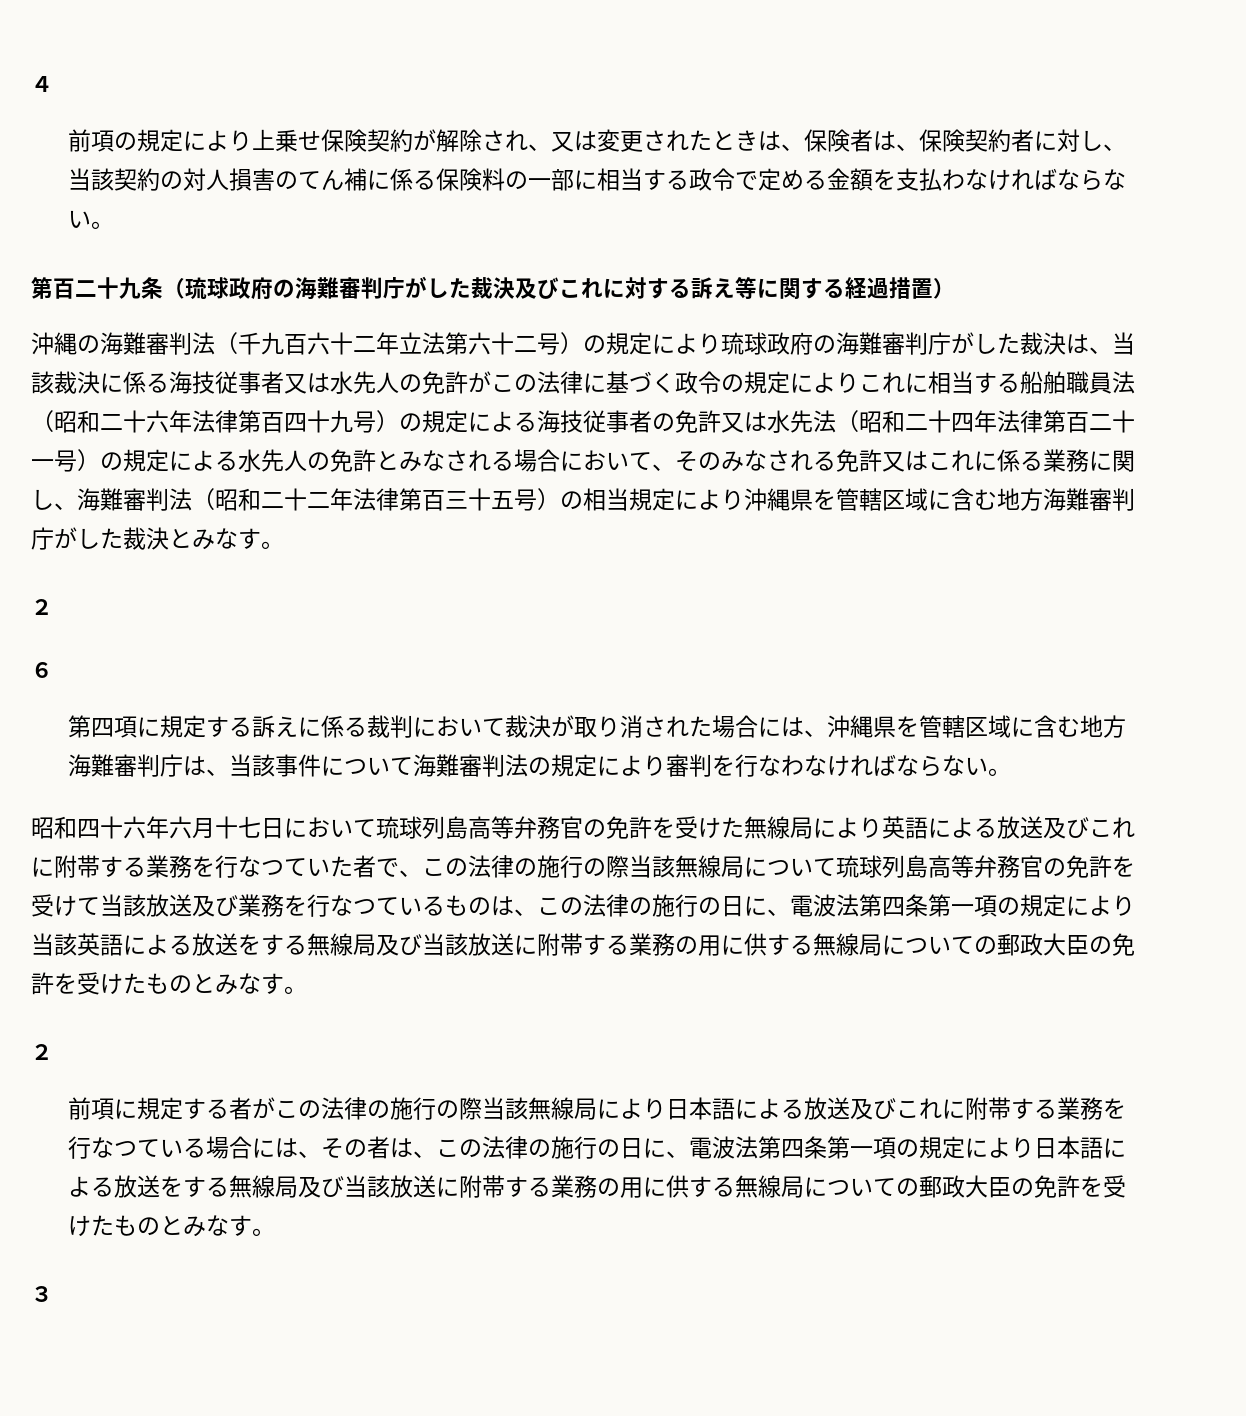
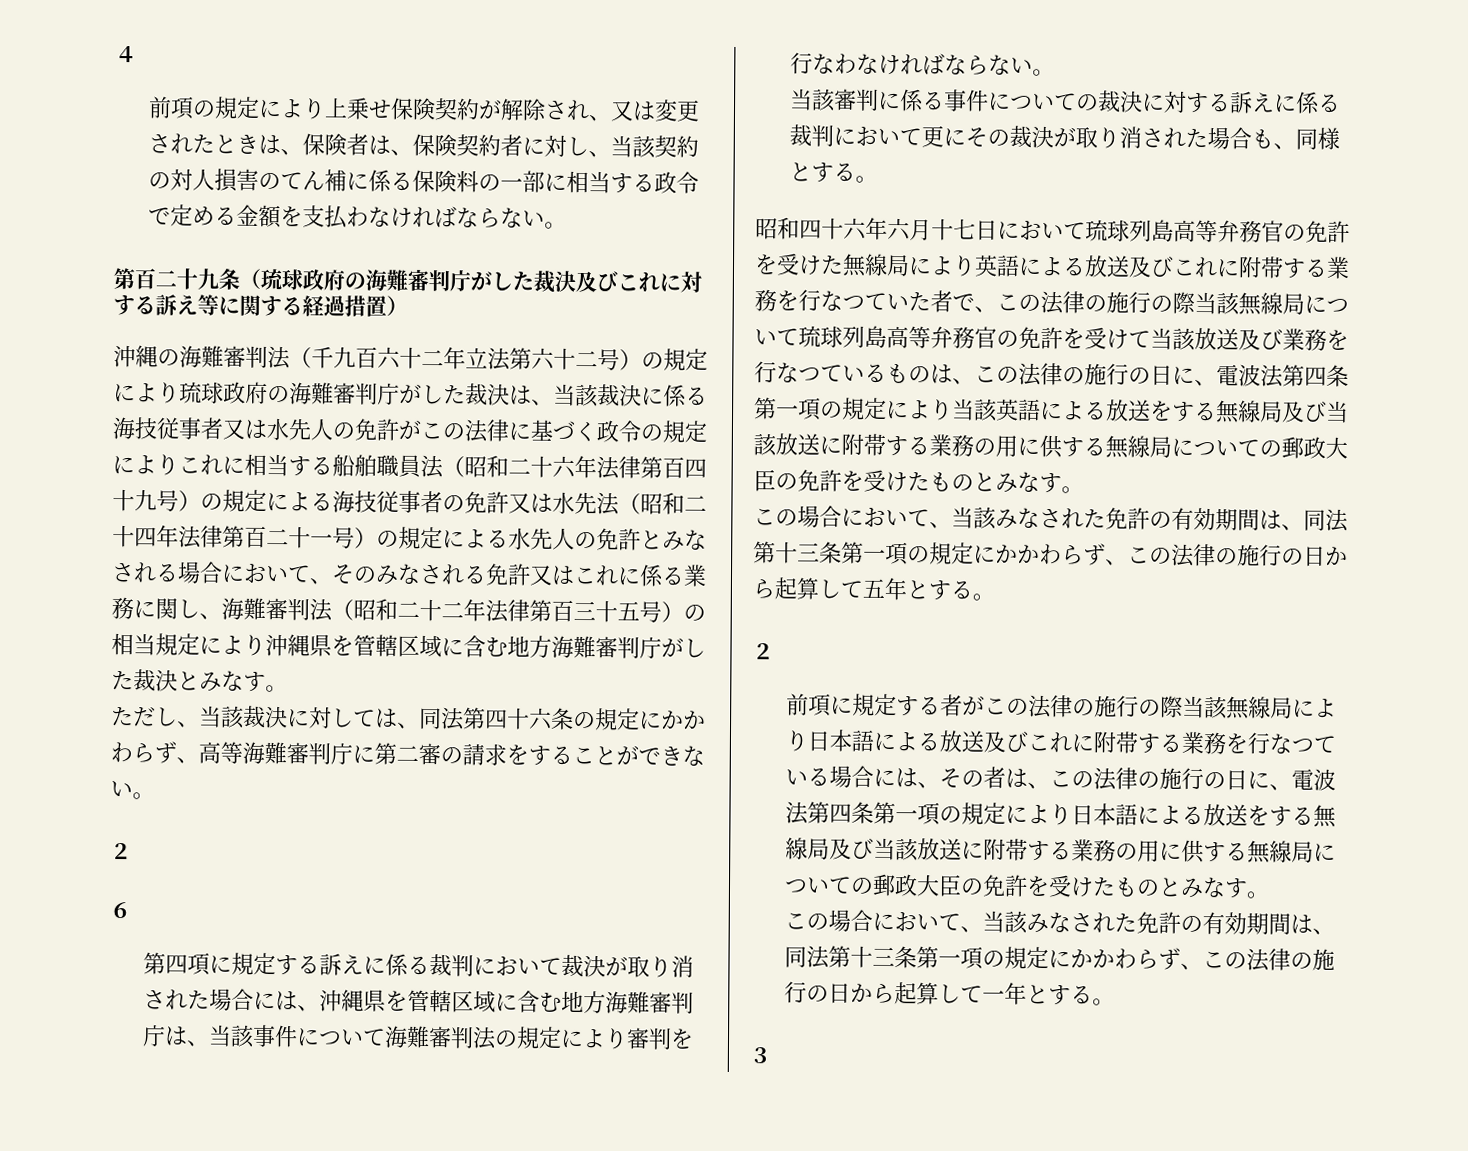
(284, 545) none -> [111,705,706,731] [110,741,705,766] [110,780,155,800] // ただし、当該裁決に対しては、同法第四十六条の規定にかかわらず、高等海難審判庁に第二審の請求をすることができない。
(1011, 772) none -> [789,88,1341,114] [788,124,1340,150] [788,162,878,183] // 当該審判に係る事件についての裁決に対する訴えに係る裁判において更にその裁決が取り消された場合も、同様とする。
(307, 990) none -> [753,505,1349,532] [753,541,1348,567] [752,577,995,601] // この場合において、当該みなされた免許の有効期間は、同法第十三条第一項の規定にかかわらず、この法律の施行の日から起算して五年とする。
(275, 1232) none -> [783,909,1335,935] [783,945,1335,972] [783,981,1115,1006] // この場合において、当該みなされた免許の有効期間は、同法第十三条第一項の規定にかかわらず、この法律の施行の日から起算して一年とする。

